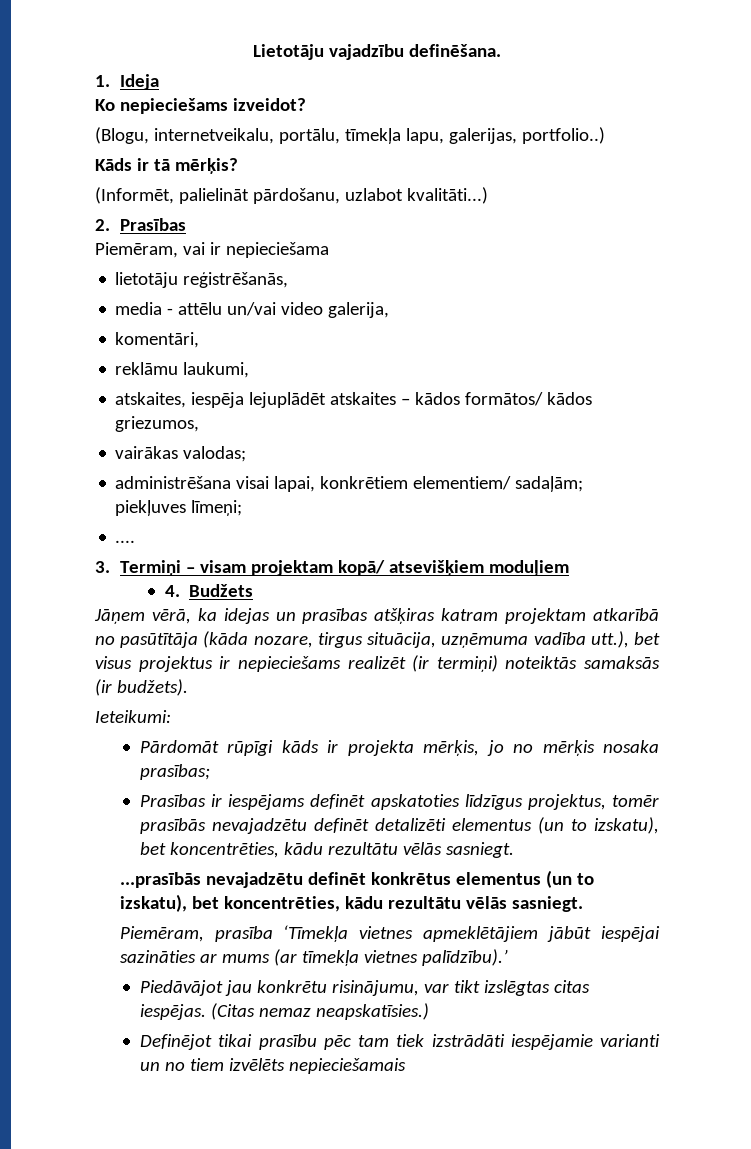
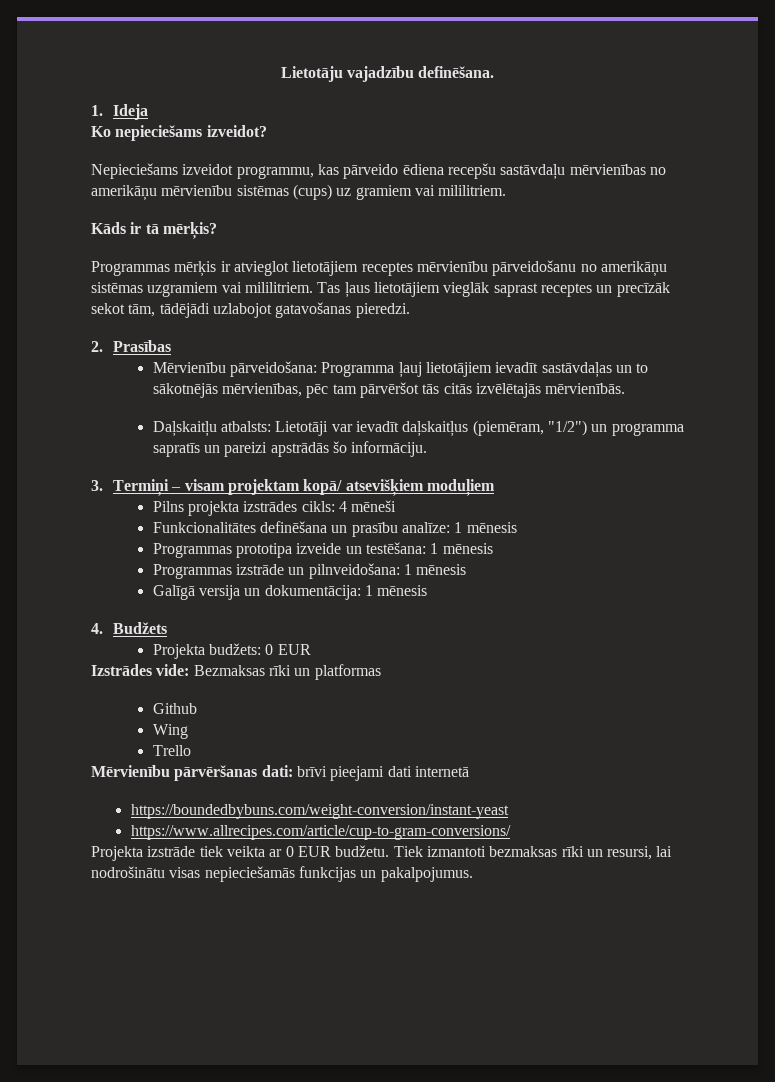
[95,127,605,144] [95,158,238,174] [95,187,488,204] [95,218,186,231] [95,242,329,258] [115,272,289,288] [115,302,390,318] [115,332,200,348] [115,362,250,378] [115,392,593,408] [115,416,200,432] [115,446,247,462] [115,476,584,492] [115,500,243,516] [115,540,136,543] (Blogu, internetveikalu, portālu, tīmekļa lapu, galerijas, portfolio..) // Kāds ir tā mērķis? // (Informēt, palielināt pārdošanu, uzlabot kvalitāti...) // 2. Prasības // Piemēram, vai ir nepieciešama // lietotāju reģistrēšanās, // media - attēlu un/vai video galerija, // komentāri, // reklāmu laukumi, // atskaites, iespēja lejuplādēt atskaites – kādos formātos/ kādos griezumos, // vairākas valodas; // administrēšana visai lapai, konkrētiem elementiem/ sadaļām; piekļuves līmeņi; // .... -> [91,163,666,180] [91,184,507,201] [91,222,217,239] [91,260,667,277] [91,282,670,298] [91,302,410,318] [91,340,172,352] [152,361,649,378] [152,382,626,398] [152,420,684,437] [152,441,428,457] Nepieciešams izveidot programmu, kas pārveido ēdiena recepšu sastāvdaļu mērvienības no amerikāņu mērvienību sistēmas (cups) uz gramiem vai mililitriem. // Kāds ir tā mērķis? // Programmas mērķis ir atvieglot lietotājiem receptes mērvienību pārveidošanu no amerikāņu sistēmas uzgramiem vai mililitriem. Tas ļaus lietotājiem vieglāk saprast receptes un precīzāk sekot tām, tādējādi uzlabojot gatavošanas pieredzi. // 2. Prasības // Mērvienību pārveidošana: Programma ļauj lietotājiem ievadīt sastāvdaļas un to sākotnējās mērvienības, pēc tam pārvēršot tās citās izvēlētajās mērvienībās. // Daļskaitļu atbalsts: Lietotāji var ievadīt daļskaitļus (piemēram, "1/2") un programma sapratīs un pareizi apstrādās šo informāciju.
[164,584,254,597] [94,608,659,624] [95,631,660,648] [95,655,660,672] [95,679,188,696] [95,710,171,723] [140,740,660,756] [140,764,211,780] [140,794,659,810] [140,817,660,834] [140,842,515,858] [119,870,594,888] [119,894,583,912] [119,925,660,942] [119,949,508,966] [140,980,591,996] [140,1003,430,1020] [140,1034,661,1050] [140,1058,407,1074] 4. Budžets // Jāņem vērā, ka idejas un prasības atšķiras katram projektam atkarībā no pasūtītāja (kāda nozare, tirgus situācija, uzņēmuma vadība utt.), bet visus projektus ir nepieciešams realizēt (ir termiņi) noteiktās samaksās (ir budžets). // Ieteikumi: // Pārdomāt rūpīgi kāds ir projekta mērķis, jo no mērķis nosaka prasības; // Prasības ir iespējams definēt apskatoties līdzīgus projektus, tomēr prasībās nevajadzētu definēt detalizēti elementus (un to izskatu), bet koncentrēties, kādu rezultātu vēlās sasniegt. // ...prasībās nevajadzētu definēt konkrētus elementus (un to izskatu), bet koncentrēties, kādu rezultātu vēlās sasniegt. // Piemēram, prasība ‘Tīmekļa vietnes apmeklētājiem jābūt iespējai sazināties ar mums (ar tīmekļa vietnes palīdzību).’ // Piedāvājot jau konkrētu risinājumu, var tikt izslēgtas citas iespējas. (Citas nemaz neapskatīsies.) // Definējot tikai prasību pēc tam tiek izstrādāti iespējamie varianti un no tiem izvēlēts nepieciešamais -> [152,500,397,516] [152,521,517,537] [152,542,493,558] [152,563,467,579] [152,585,428,600] [91,622,168,634] [152,643,311,659] [91,664,381,680] [152,703,197,714] [152,724,188,739] [152,745,191,756] [91,765,469,781] [130,804,509,819] [130,825,511,840] [91,845,673,861] [91,866,473,882] Pilns projekta izstrādes cikls: 4 mēneši // Funkcionalitātes definēšana un prasību analīze: 1 mēnesis // Programmas prototipa izveide un testēšana: 1 mēnesis // Programmas izstrāde un pilnveidošana: 1 mēnesis // Galīgā versija un dokumentācija: 1 mēnesis // 4. Budžets // Projekta budžets: 0 EUR // Izstrādes vide: Bezmaksas rīki un platformas // Github // Wing // Trello // Mērvienību pārvēršanas dati: brīvi pieejami dati internetā // https://boundedbybuns.com/weight-conversion/instant-yeast // https://www.allrecipes.com/article/cup-to-gram-conversions/ // Projekta izstrāde tiek veikta ar 0 EUR budžetu. Tiek izmantoti bezmaksas rīki un resursi, lai nodrošinātu visas nepieciešamās funkcijas un pakalpojumus.

